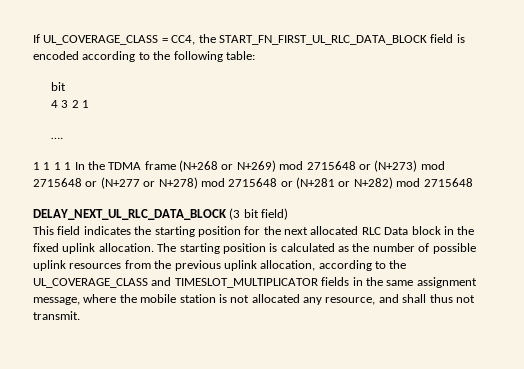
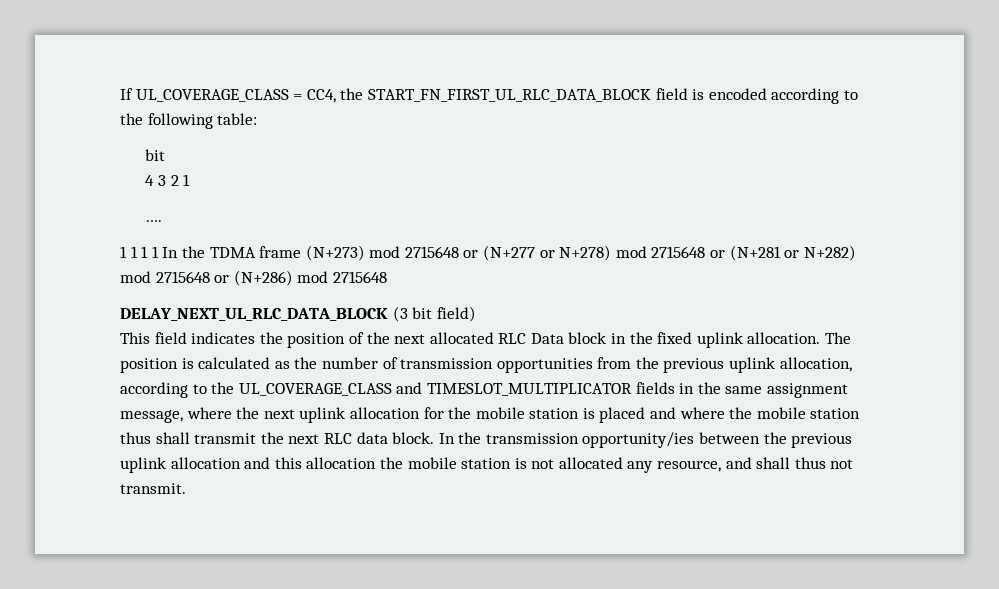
[179,160,371,172] (N+268 or N+269) mod 2715648 or -> (302, 252) none
(473, 182) none -> [214,270,387,286] or (N+286) mod 2715648
[154,226,261,237] starting position for -> [287,332,364,348] position of
[179,243,220,254] starting -> (852, 338) none
[432,243,476,254] [33,260,122,271] possible uplink resources -> [400,358,593,373] transmission opportunities
(137, 298) none -> [263,407,861,423] [120,432,853,448] [120,457,403,473] next uplink allocation for the mobile station is placed and where the mobile station thus shall transmit the next RLC data block. In the transmission opportunity/ies between the previous uplink allocation and this allocation the

